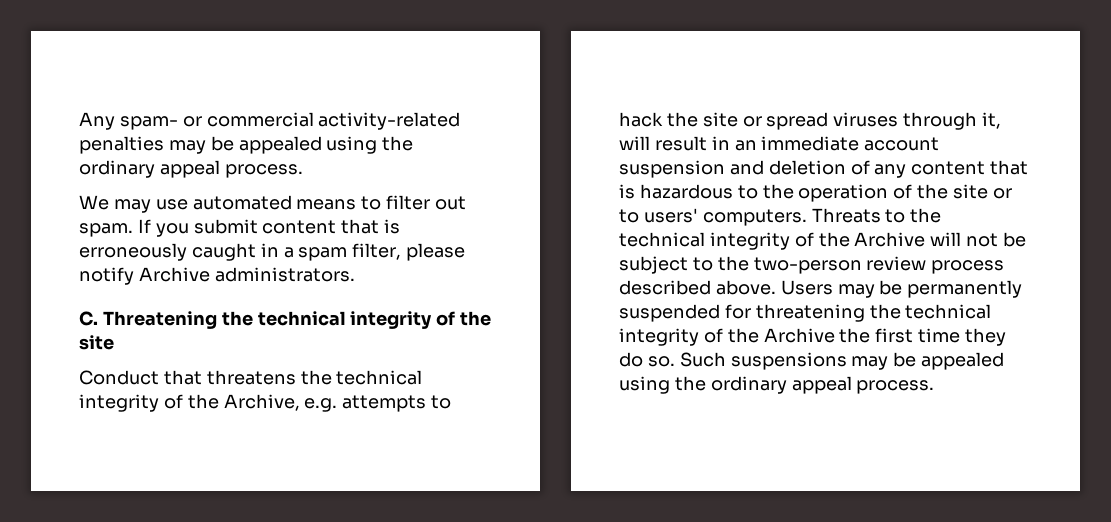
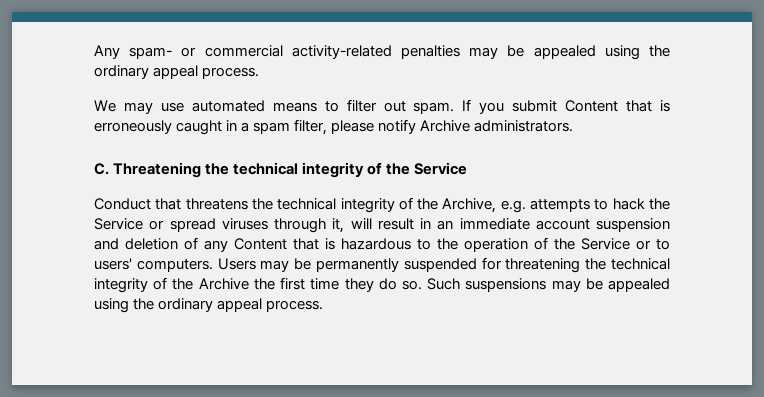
[262,220,337,234] content -> [565,100,619,112] Content
[79,335,114,350] site -> [414,162,468,175] Service
[702,112,738,127] site -> [94,218,143,230] Service
[911,161,986,175] content -> [234,238,287,250] Content
[953,184,989,199] site -> [581,238,630,250] Service
[811,208,942,223] [619,232,1027,250] [619,256,1005,274] [619,280,776,295] Threats to the technical integrity of the Archive will not be subject to the two-person review process described above. -> (213, 265) none

